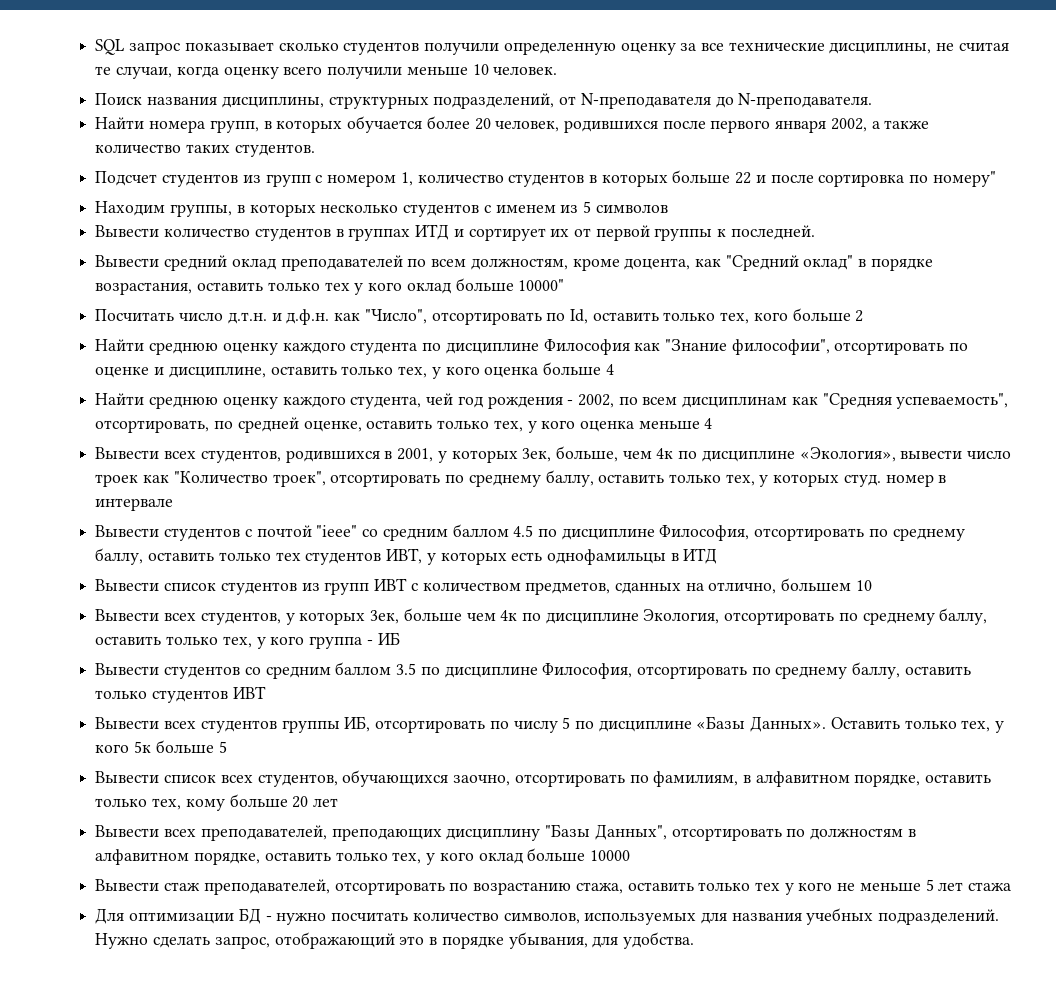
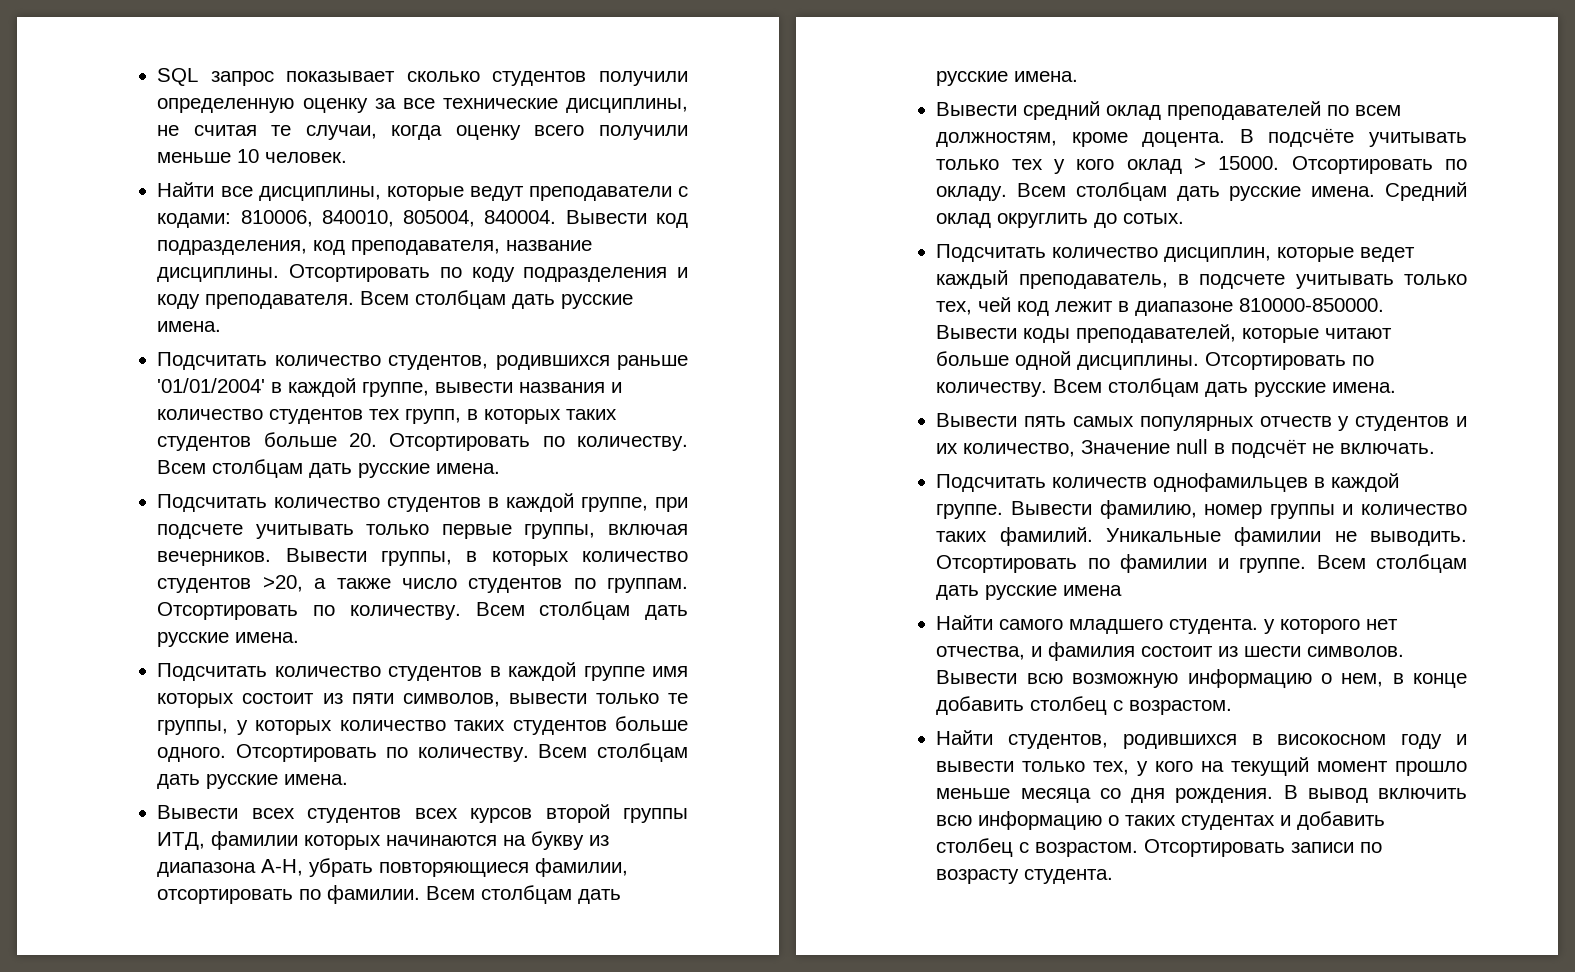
[95,93,873,109] [95,116,930,133] [95,144,315,157] [95,170,996,187] [95,201,668,217] [95,224,815,241] Поиск названия дисциплины, структурных подразделений, от N-преподавателя до N-преподавателя. // Найти номера групп, в которых обучается более 20 человек, родившихся после первого января 2002, а также количество таких студентов. // Подсчет студентов из групп с номером 1, количество студентов в которых больше 22 и после сортировка по номеру" // Находим группы, в которых несколько студентов с именем из 5 символов // Вывести количество студентов в группах ИТД и сортирует их от первой группы к последней. -> [157,182,688,201] [157,210,689,228] [157,240,593,255] [157,264,688,282] [157,290,634,309] [157,321,222,332] [157,352,688,370] [157,378,623,397] [157,409,618,424] [157,432,688,451] [157,459,501,478] [157,493,688,512] [157,524,688,539] [157,548,688,566] [157,575,688,593] [157,601,688,620] [157,632,300,647] [157,662,688,681] [157,693,689,708] [157,716,688,735] [157,743,688,762] [157,774,349,789] [157,804,688,823] [157,831,610,850] [157,858,629,877] [157,885,622,904] [936,71,1079,86] Найти все дисциплины, которые ведут преподаватели с кодами: 810006, 840010, 805004, 840004. Вывести код подразделения, код преподавателя, название дисциплины. Отсортировать по коду подразделения и коду преподавателя. Всем столбцам дать русские имена. // Подсчитать количество студентов, родившихся раньше '01/01/2004' в каждой группе, вывести названия и количество студентов тех групп, в которых таких студентов больше 20. Отсортировать по количеству. Всем столбцам дать русские имена. // Подсчитать количество студентов в каждой группе, при подсчете учитывать только первые группы, включая вечерников. Вывести группы, в которых количество студентов >20, а также число студентов по группам. Отсортировать по количеству. Всем столбцам дать русские имена. // Подсчитать количество студентов в каждой группе имя которых состоит из пяти символов, вывести только те группы, у которых количество таких студентов больше одного. Отсортировать по количеству. Всем столбцам дать русские имена. // Вывести всех студентов всех курсов второй группы ИТД, фамилии которых начинаются на букву из диапазона А-Н, убрать повторяющиеся фамилии, отсортировать по фамилии. Всем столбцам дать русские имена.
[624,255,933,271] [95,282,264,295] доцента, как "Средний оклад" в порядке возрастания, оставить -> [1142,128,1467,147] доцента. B подсчёте учитывать
[455,278,565,292] [95,308,864,325] [95,339,969,355] [95,362,614,379] [95,393,1009,409] [95,417,713,433] [95,446,1012,463] [95,470,947,487] [95,498,174,511] [95,524,965,541] [95,548,718,565] [95,578,872,595] [95,608,988,625] [95,632,400,649] [95,662,971,679] [95,686,266,703] [95,716,1005,733] [95,740,227,754] [95,770,992,787] [95,794,339,811] [95,824,916,841] [95,848,630,865] [95,879,1012,895] [95,908,1000,925] [95,932,694,949] больше 10000" // Посчитать число д.т.н. и д.ф.н. как "Число", отсортировать по Id, оставить только тех, кого больше 2 // Найти среднюю оценку каждого студента по дисциплине Философия как "Знание философии", отсортировать по оценке и дисциплине, оставить только тех, у кого оценка больше 4 // Найти среднюю оценку каждого студента, чей год рождения - 2002, по всем дисциплинам как "Средняя успеваемость", отсортировать, по средней оценке, оставить только тех, у кого оценка меньше 4 // Вывести всех студентов, родившихся в 2001, у которых 3ек, больше, чем 4к по дисциплине «Экология», вывести число троек как "Количество троек", отсортировать по среднему баллу, оставить только тех, у которых студ. номер в интервале // Вывести студентов с почтой "ieee" со средним баллом 4.5 по дисциплине Философия, отсортировать по среднему баллу, оставить только тех студентов ИВТ, у которых есть однофамильцы в ИТД // Вывести список студентов из групп ИВТ с количеством предметов, сданных на отлично, большем 10 // Вывести всех студентов, у которых 3ек, больше чем 4к по дисциплине Экология, отсортировать по среднему баллу, оставить только тех, у кого группа - ИБ // Вывести студентов со средним баллом 3.5 по дисциплине Философия, отсортировать по среднему баллу, оставить только студентов ИВТ // Вывести всех студентов группы ИБ, отсортировать по числу 5 по дисциплине «Базы Данных». Оставить только тех, у кого 5к больше 5 // Вывести список всех студентов, обучающихся заочно, отсортировать по фамилиям, в алфавитном порядке, оставить только тех, кому больше 20 лет // Вывести всех преподавателей, преподающих дисциплину "Базы Данных", отсортировать по должностям в алфавитном порядке, оставить только тех, у кого оклад больше 10000 // Вывести стаж преподавателей, отсортировать по возрастанию стажа, оставить только тех у кого не меньше 5 лет стажа // Для оптимизации БД - нужно посчитать количество символов, используемых для названия учебных подразделений. Нужно сделать запрос, отображающий это в порядке убывания, для удобства. -> [1194,156,1467,174] [936,182,1467,201] [936,213,1185,228] [936,244,1416,262] [936,270,1467,289] [936,297,1385,316] [936,324,1393,343] [936,351,1375,370] [936,378,1397,397] [936,413,1467,431] [936,439,1436,458] [936,473,1400,492] [936,500,1467,519] [936,527,1467,546] [936,554,1467,573] [936,585,1123,600] [936,615,1399,634] [936,642,1405,661] [936,669,1467,688] [936,696,1233,715] [936,730,1467,749] [936,757,1467,776] [936,785,1467,803] [936,811,1386,830] [936,838,1383,857] [936,869,1114,884] > 15000. Отсортировать по окладу. Всем столбцам дать русские имена. Средний оклад округлить до сотых. // Подсчитать количество дисциплин, которые ведет каждый преподаватель, в подсчете учитывать только тех, чей код лежит в диапазоне 810000-850000. Вывести коды преподавателей, которые читают больше одной дисциплины. Отсортировать по количеству. Всем столбцам дать русские имена. // Вывести пять самых популярных отчеств у студентов и их количество, Значение null в подсчёт не включать. // Подсчитать количеств однофамильцев в каждой группе. Вывести фамилию, номер группы и количество таких фамилий. Уникальные фамилии не выводить. Отсортировать по фамилии и группе. Всем столбцам дать русские имена // Найти самого младшего студента. у которого нет отчества, и фамилия состоит из шести символов. Вывести всю возможную информацию о нем, в конце добавить столбец с возрастом. // Найти студентов, родившихся в високосном году и вывести только тех, у кого на текущий момент прошло меньше месяца со дня рождения. В вывод включить всю информацию о таких студентах и добавить столбец с возрастом. Отсортировать записи по возрасту студента.

